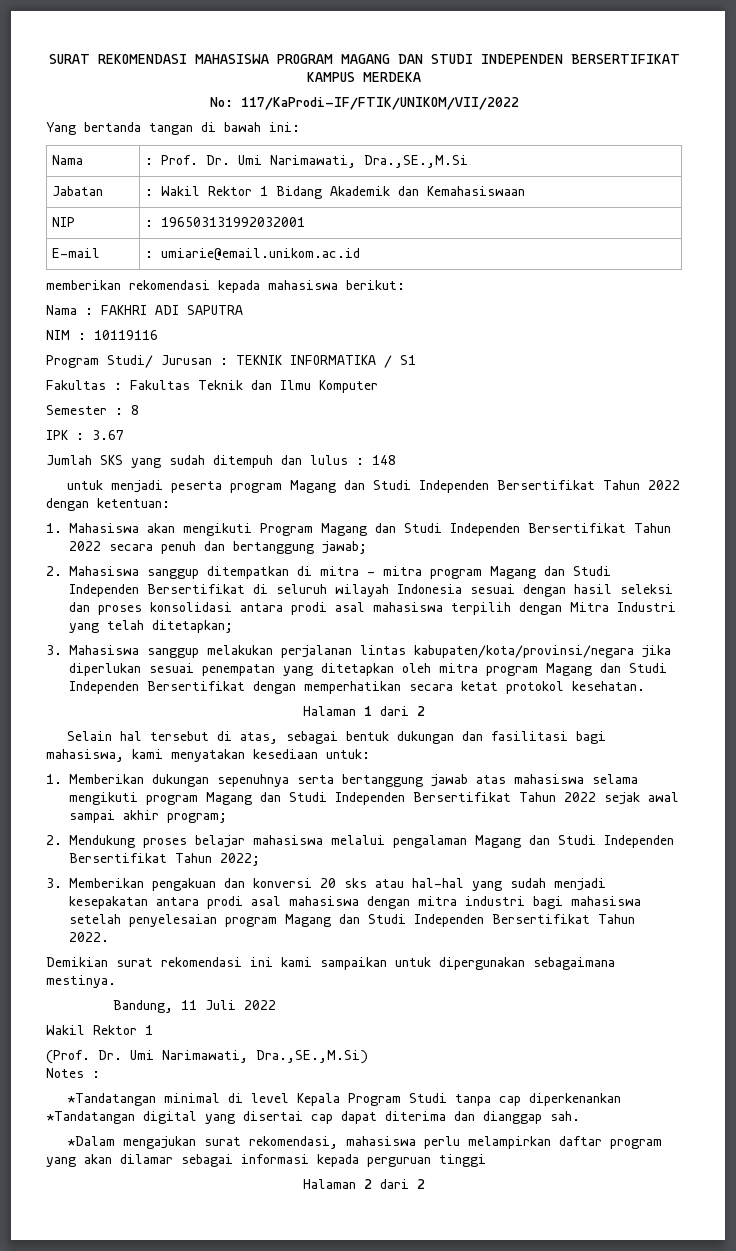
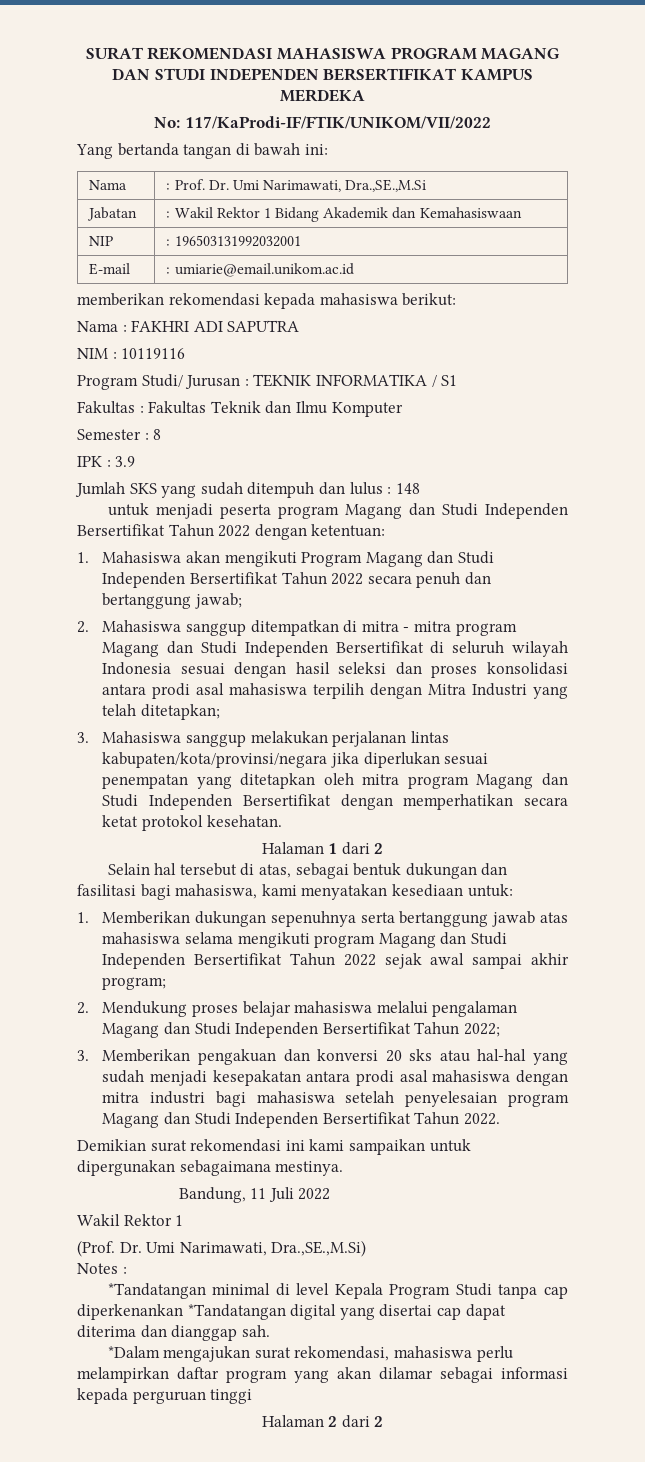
[92,430,124,440] 3.67 -> [115,456,136,467] 3.9

